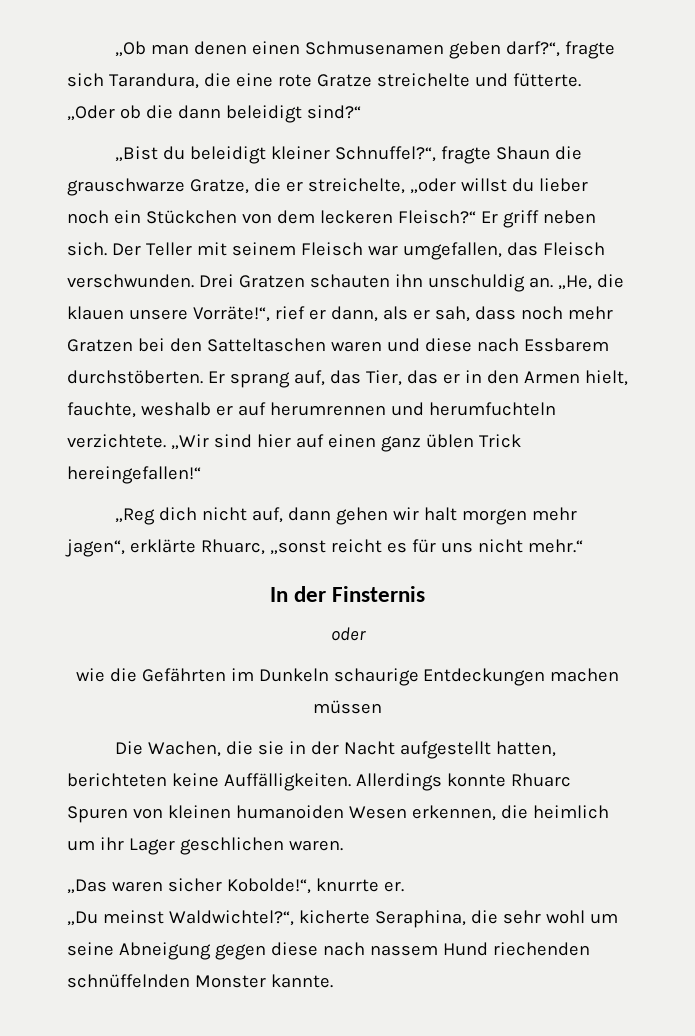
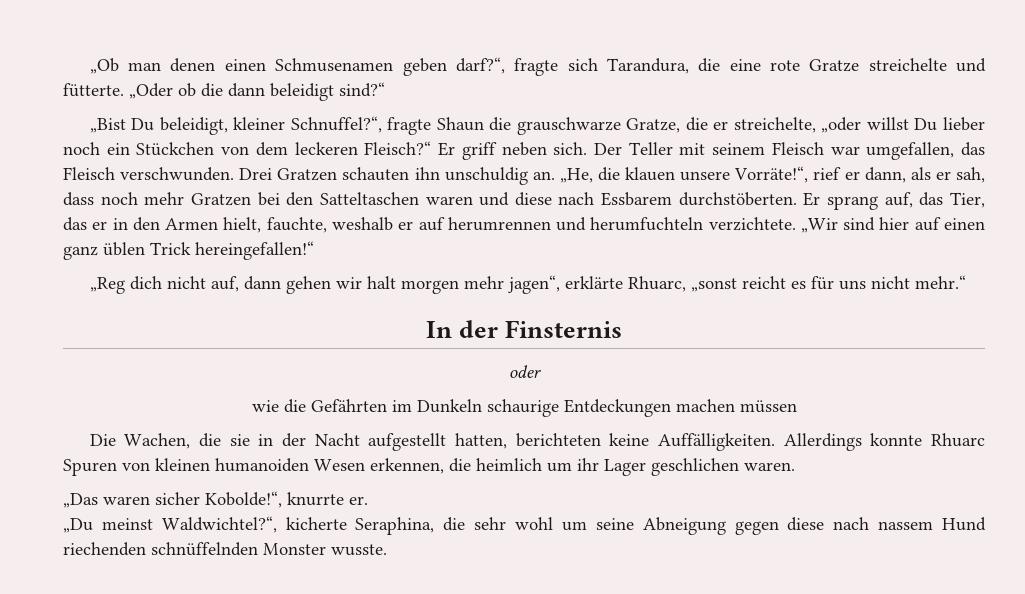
[162,146,266,164] du beleidigt -> [131,117,228,135] Du beleidigt,
[511,178,534,192] du -> [914,118,938,131] Du
[270,974,333,988] kannte. -> [331,544,387,556] wusste.

